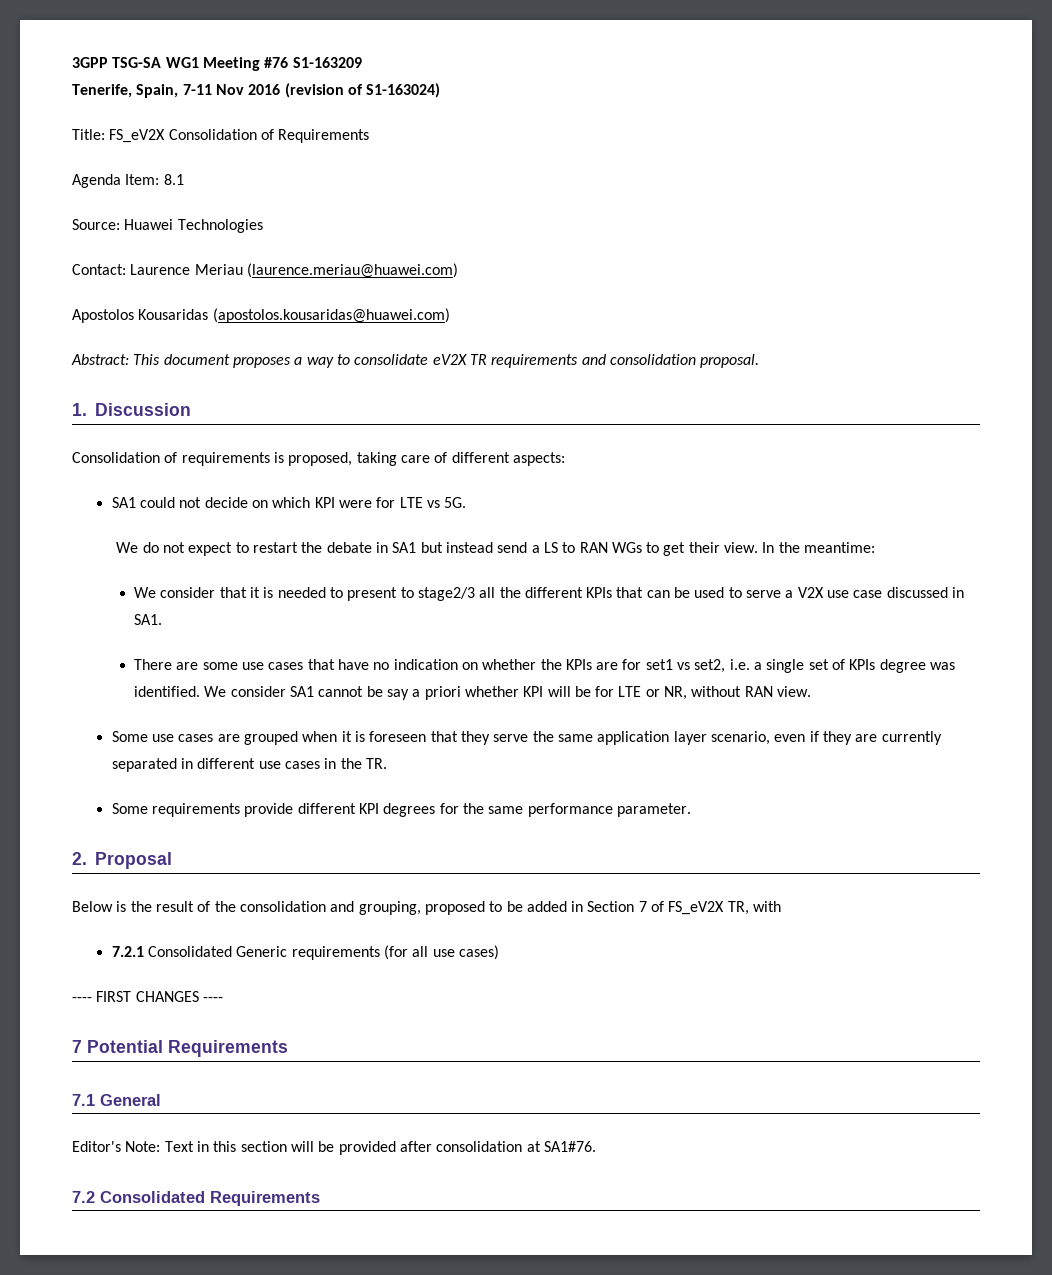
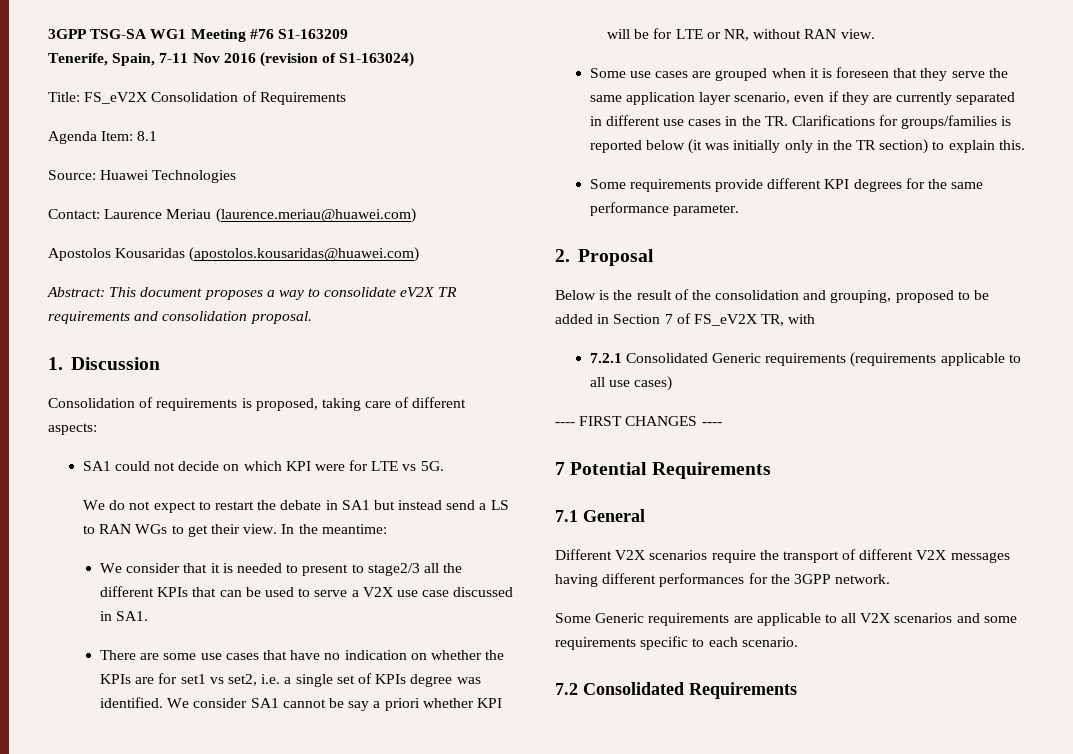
(388, 763) none -> [791,115,1012,129] [589,139,1025,154] Clarifications for groups/families is reported below (it was initially only in the TR section) to explain this.
[384,945,409,960] (for -> [850,352,1021,367] (requirements applicable to
[72,1141,596,1155] Editor's Note: Text in this section will be provided after consolidation at SA1#76. -> [555,549,1010,563] [555,573,891,587] [555,613,1017,626] [555,636,798,650] Different V2X scenarios require the transport of different V2X messages having different performances for the 3GPP network. // Some Generic requirements are applicable to all V2X scenarios and some requirements specific to each scenario.

